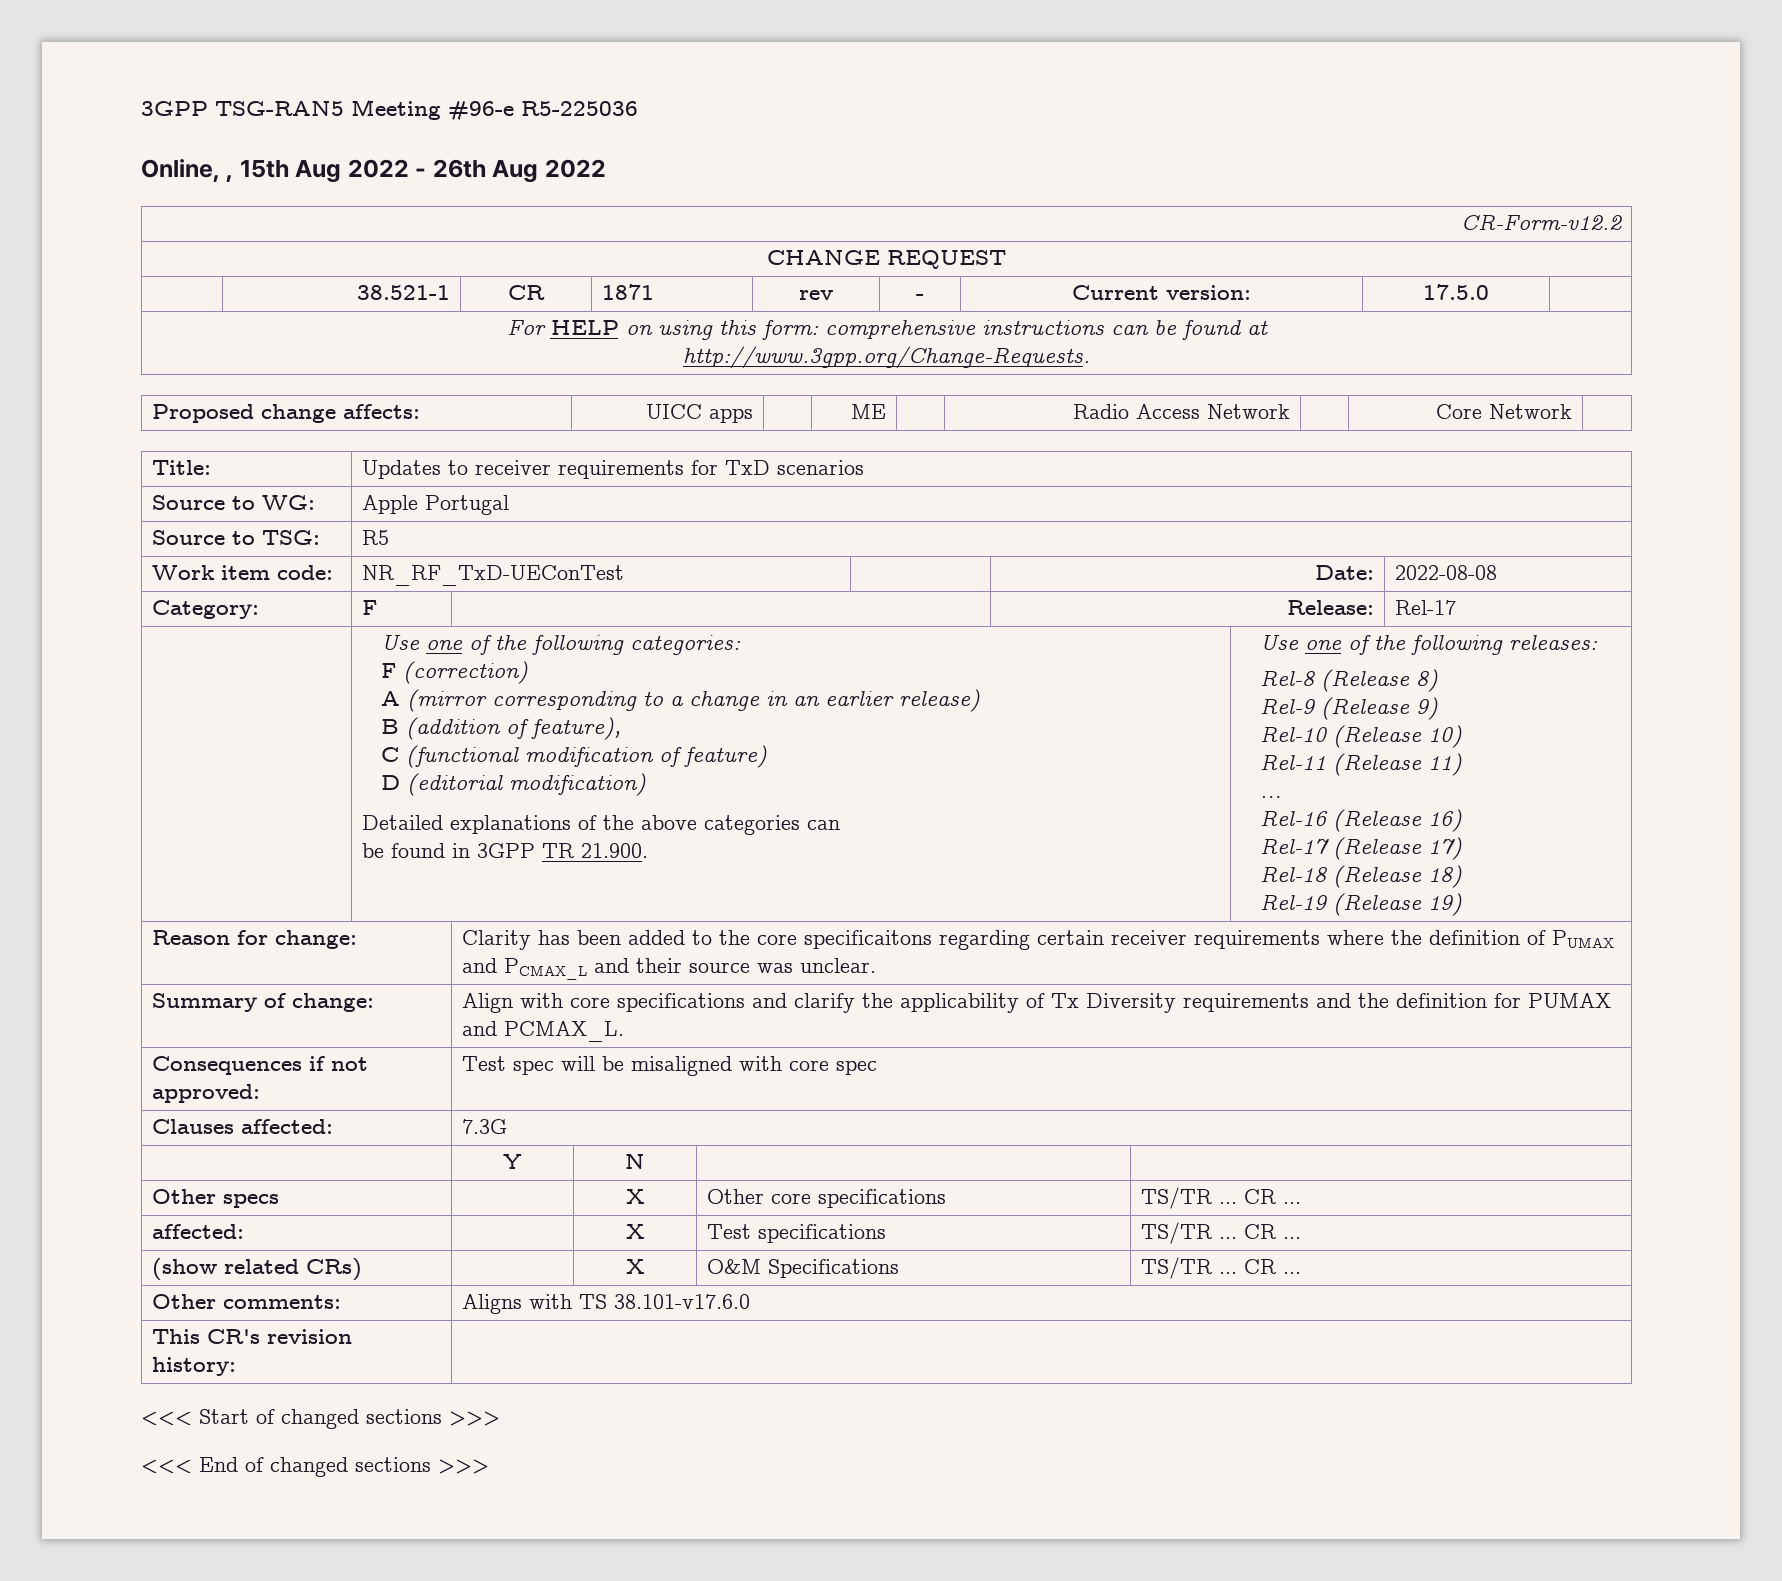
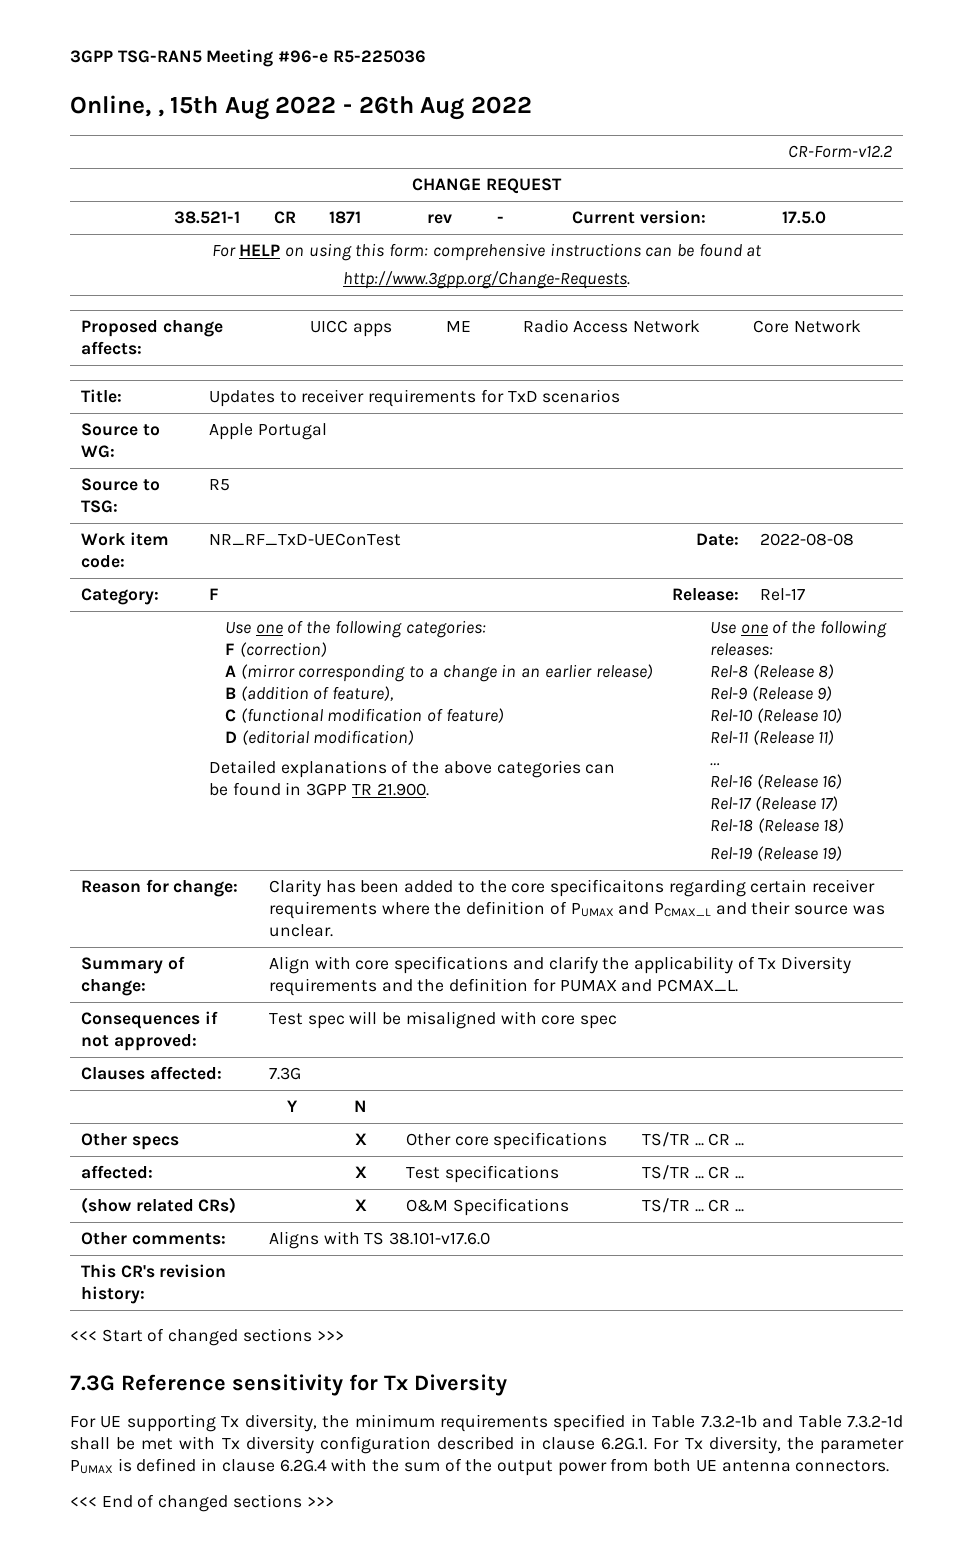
(500, 1418) none -> [70,1374,507,1396] [70,1414,904,1432] [70,1436,904,1454] [70,1458,890,1476] // 7.3G Reference sensitivity for Tx Diversity // For UE supporting Tx diversity, the minimum requirements specified in Table 7.3.2-1b and Table 7.3.2-1d shall be met with Tx diversity configuration described in clause 6.2G.1. For Tx diversity, the parameter PUMAX is defined in clause 6.2G.4 with the sum of the output power from both UE antenna connectors.

